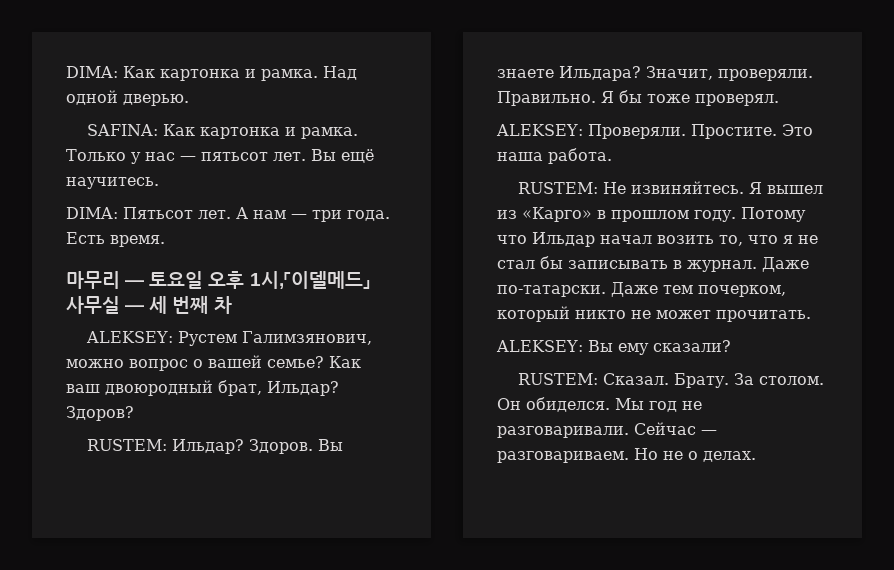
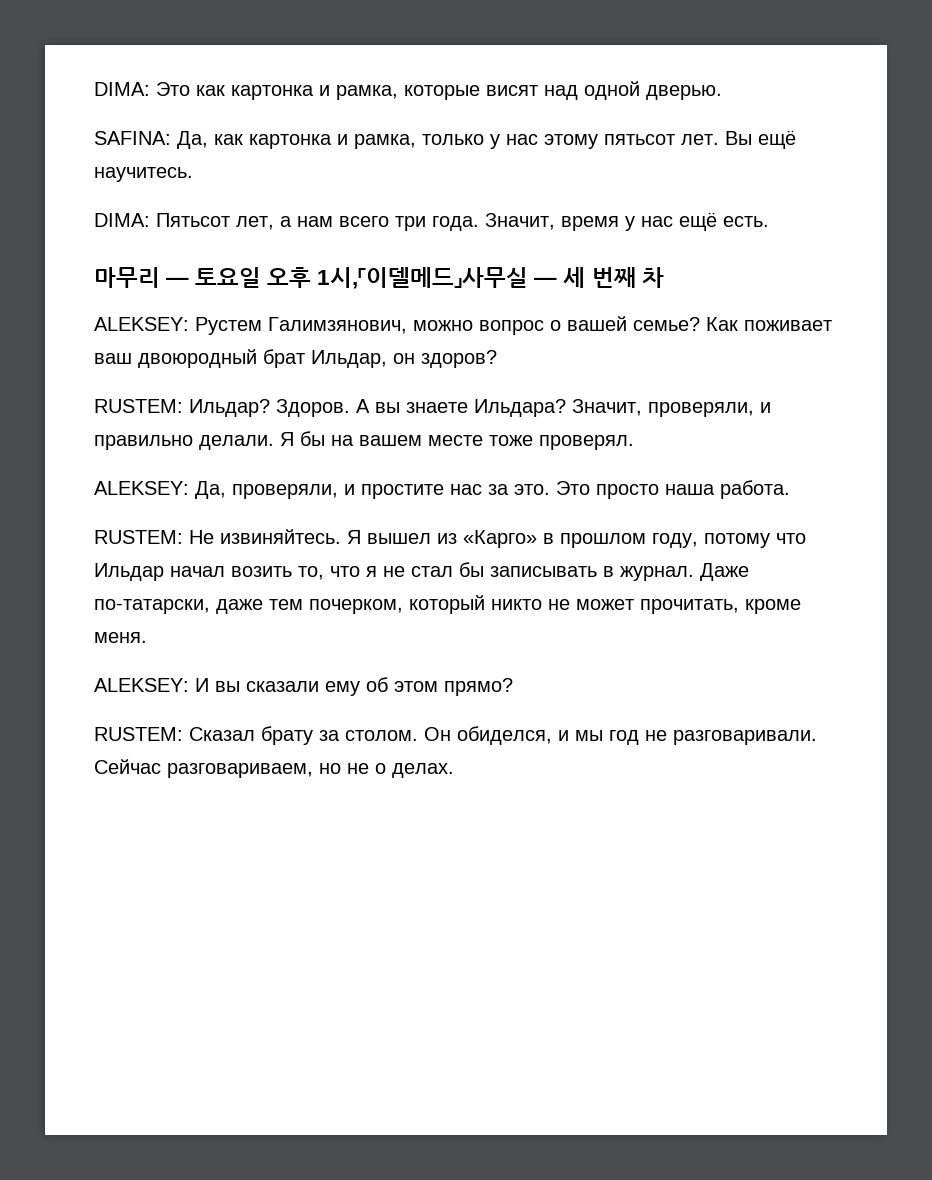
[66,66,357,81] [66,90,189,106] [87,124,359,139] [66,149,196,164] DIMA: Как картонка и рамка. Над одной дверью. // SAFINA: Как картонка и рамка. Только у нас — -> [94,81,722,100] [94,131,598,149] DIMA: Это как картонка и рамка, которые висят над одной дверью. // SAFINA: Да, как картонка и рамка, только у нас этому
[198,207,390,222] [66,232,165,247] лет. А нам — три года. Есть время. -> [236,212,769,231] лет, а нам всего три года. Значит, время у нас ещё есть.
(361, 362) none -> [744,320,832,331] поживает
[218,380,339,396] [66,406,134,421] брат, Ильдар? Здоров? -> [263,349,497,368] брат Ильдар, он здоров?
[318,439,344,451] Вы -> [356,399,400,413] А вы
[718,69,813,81] [497,90,779,106] [496,124,813,139] проверяли. Правильно. Я бы тоже проверял. // ALEKSEY: Проверяли. Простите. Это -> [648,402,771,417] [94,431,634,450] [94,481,659,499] проверяли, и правильно делали. Я бы на вашем месте тоже проверял. // ALEKSEY: Да, проверяли, и простите нас за это. Это просто
[694,207,806,222] году. Потому -> [652,533,770,548] году, потому
[497,282,658,297] по-татарски. Даже -> [94,599,263,614] по-татарски, даже
[716,310,811,322] [496,340,731,355] [518,373,825,388] [497,397,644,412] прочитать. // ALEKSEY: Вы ему сказали? // RUSTEM: Сказал. Брату. За столом. Он обиделся. Мы -> [640,599,801,614] [94,632,147,643] [94,677,513,696] [94,726,603,745] прочитать, кроме меня. // ALEKSEY: И вы сказали ему об этом прямо? // RUSTEM: Сказал брату за столом. Он обиделся, и мы
[701,430,717,435] [497,448,658,463] — разговариваем. Но -> [167,763,341,778] разговариваем, но

